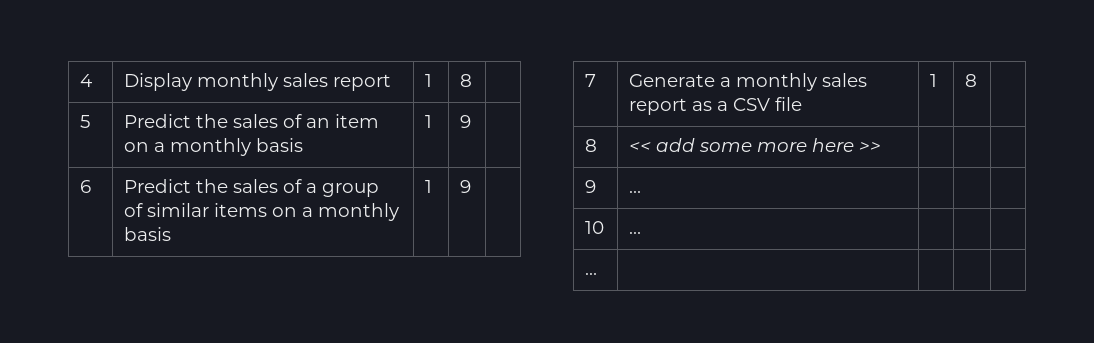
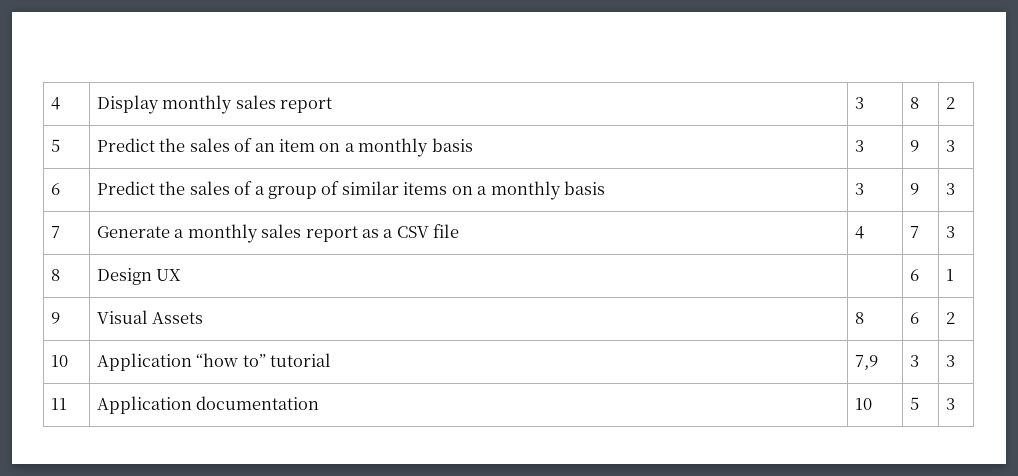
[425,74,433,87] [460,74,473,87] 1 | 8 | -> [854,97,864,109] [909,97,919,109] [945,97,955,109] 3 | 8 | 2
[425,115,433,128] [460,115,472,128] 1 | 9 | -> [854,140,864,152] [909,140,919,152] [945,140,955,152] 3 | 9 | 3
[425,180,433,193] [460,180,472,193] 1 | 9 | -> [854,183,864,195] [909,183,919,195] [945,183,955,195] 3 | 9 | 3
[930,74,938,87] [965,74,978,87] [585,139,598,152] [629,138,882,152] [585,180,597,193] [629,190,642,193] [585,221,605,234] [629,231,642,234] [585,272,598,275] 1 | 8 | // 8 | << add some more here >> | | | // 9 | … | | | // 10 | … | | | // … | | | | -> [854,226,864,239] [909,226,919,238] [945,226,955,238] [50,269,60,281] [96,268,182,285] [909,269,919,281] [945,269,954,281] [50,312,60,324] [96,310,204,324] [854,312,864,324] [909,312,919,324] [945,312,955,324] [50,355,68,367] [96,353,332,371] [854,355,878,370] [909,355,919,367] [945,355,955,367] [50,398,67,410] [96,396,320,414] [854,398,872,410] [909,397,919,410] [945,398,955,410] 4 | 7 | 3 // 8 | Design UX | | 6 | 1 // 9 | Visual Assets | 8 | 6 | 2 // 10 | Application “how to” tutorial | 7,9 | 3 | 3 // 11 | Application documentation | 10 | 5 | 3

